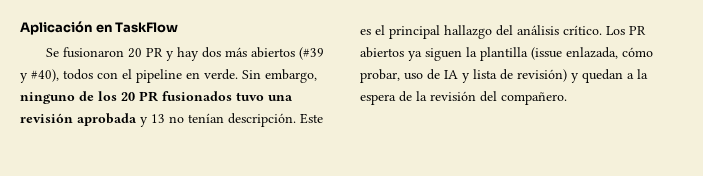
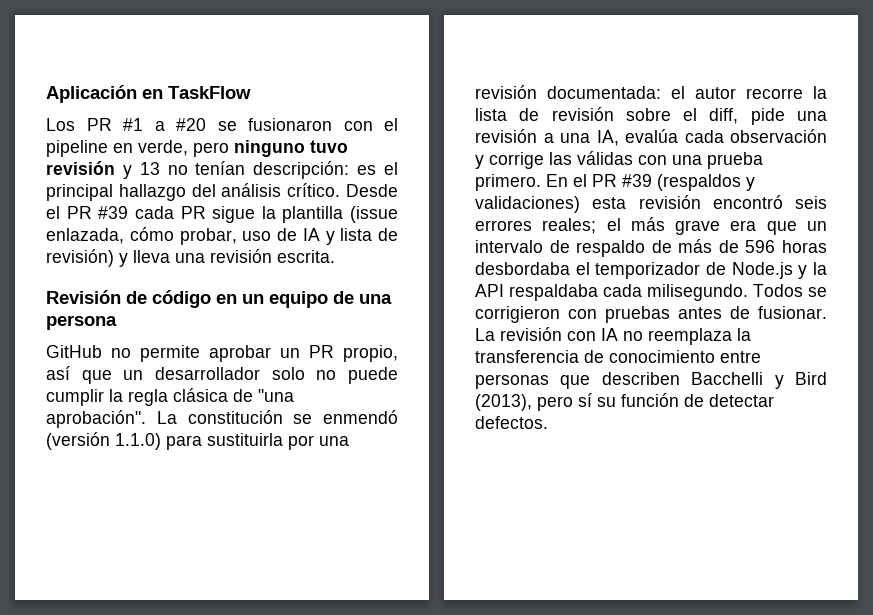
[46,47,325,61] [20,69,317,83] [20,91,293,104] [20,113,137,126] Se fusionaron 20 PR y hay dos más abiertos (#39 y #40), todos con el pipeline en verde. Sin embargo, ninguno de los 20 PR fusionados tuvo una revisión aprobada -> [46,118,398,131] [46,140,348,157] [46,161,115,175] Los PR #1 a #20 se fusionaron con el pipeline en verde, pero ninguno tuvo revisión
[228,113,323,127] descripción. Este -> [253,161,350,179] descripción:
[606,26,646,35] [360,47,462,61] Los PR abiertos ya siguen -> [346,184,399,197] [46,206,256,223] Desde el PR #39 cada PR sigue
[582,69,648,83] [360,91,567,105] quedan a la espera de la revisión del compañero. -> [133,249,335,263] [46,290,392,308] [46,315,117,330] [46,345,398,362] [46,366,398,384] [46,388,294,406] [46,410,398,428] [46,432,349,450] [475,85,827,99] [475,107,827,125] [475,129,827,146] [475,151,763,169] [475,174,755,191] [475,195,827,213] [475,217,827,235] [475,239,827,257] [475,262,827,279] [475,284,827,301] [475,306,827,323] [475,327,751,345] [475,350,761,363] [475,372,827,389] [475,393,774,411] [475,416,548,429] lleva una revisión escrita. // Revisión de código en un equipo de una persona // GitHub no permite aprobar un PR propio, así que un desarrollador solo no puede cumplir la regla clásica de "una aprobación". La constitución se enmendó (versión 1.1.0) para sustituirla por una revisión documentada: el autor recorre la lista de revisión sobre el diff, pide una revisión a una IA, evalúa cada observación y corrige las válidas con una prueba primero. En el PR #39 (respaldos y validaciones) esta revisión encontró seis errores reales; el más grave era que un intervalo de respaldo de más de 596 horas desbordaba el temporizador de Node.js y la API respaldaba cada milisegundo. Todos se corrigieron con pruebas antes de fusionar. La revisión con IA no reemplaza la transferencia de conocimiento entre personas que describen Bacchelli y Bird (2013), pero sí su función de detectar defectos.

